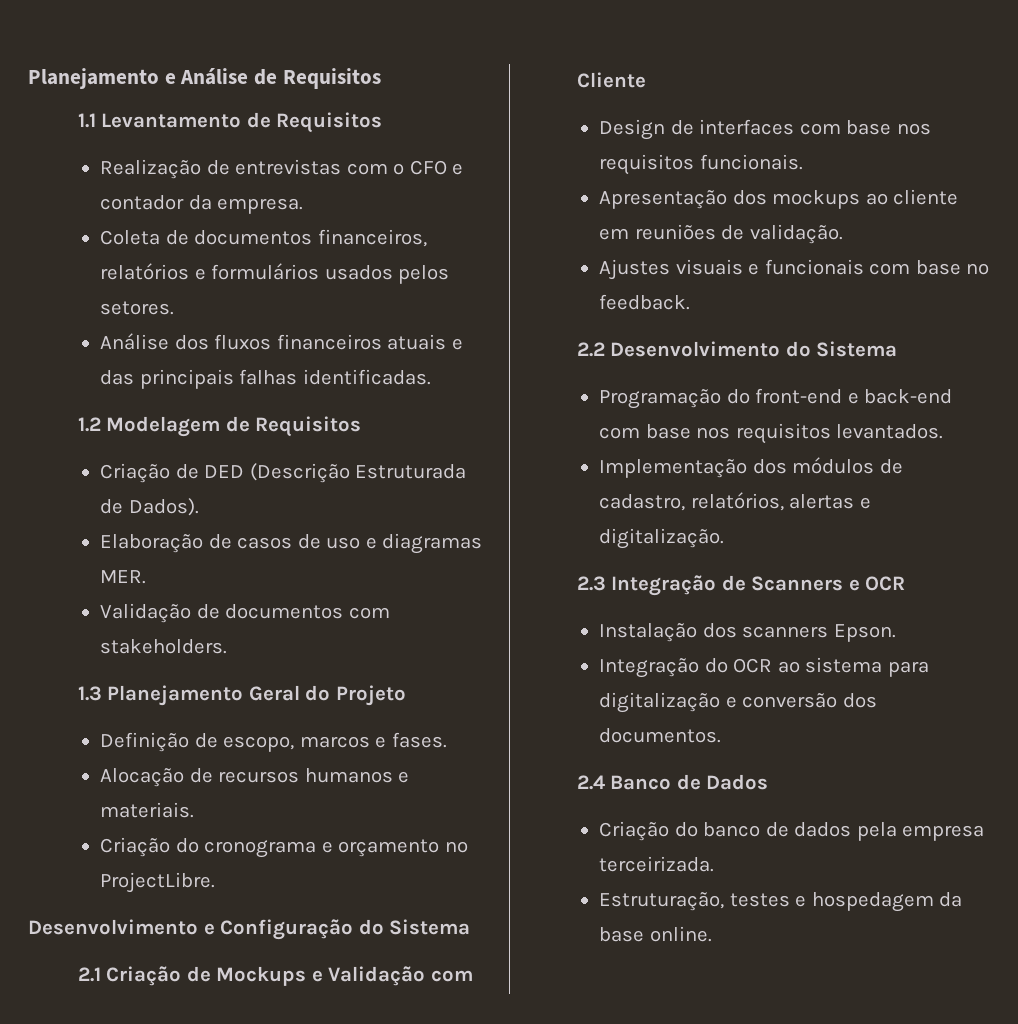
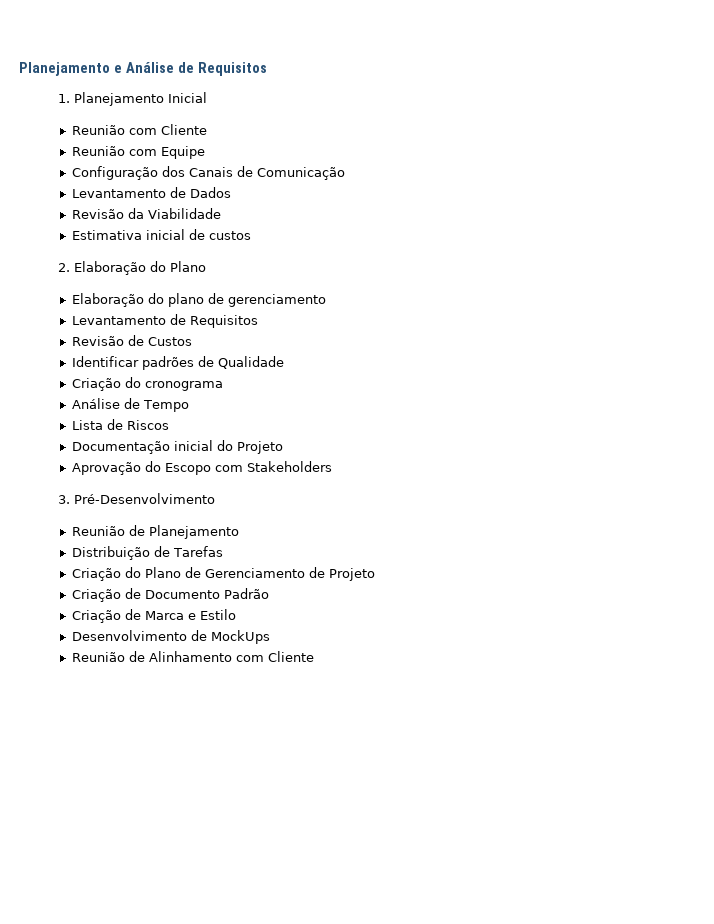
[77,112,383,133] [100,159,464,179] [100,195,304,214] [100,229,427,247] [100,263,450,284] [100,301,175,315] [100,333,463,350] [100,369,431,389] [77,416,362,437] [100,463,467,483] [100,498,199,516] [100,533,483,554] [100,570,147,584] [100,603,390,623] [100,639,228,654] [77,685,406,706] [100,732,447,752] [100,768,410,787] [100,802,195,818] [100,837,468,858] [100,872,216,893] [28,919,471,940] [77,966,473,986] [576,72,646,88] [599,119,931,140] [599,154,803,175] [599,189,959,209] [599,224,843,244] [599,259,990,280] [599,294,691,310] [576,341,898,357] [599,388,953,409] [599,423,944,444] [599,457,903,478] [599,492,871,511] [599,528,725,549] [576,575,906,596] [599,623,896,642] [599,657,929,678] [599,692,877,713] [599,728,722,743] [576,774,769,790] [599,821,985,841] [599,856,715,872] [599,892,963,912] [599,926,712,942] 1.1 Levantamento de Requisitos // Realização de entrevistas com o CFO e contador da empresa. // Coleta de documentos financeiros, relatórios e formulários usados pelos setores. // Análise dos fluxos financeiros atuais e das principais falhas identificadas. // 1.2 Modelagem de Requisitos // Criação de DED (Descrição Estruturada de Dados). // Elaboração de casos de uso e diagramas MER. // Validação de documentos com stakeholders. // 1.3 Planejamento Geral do Projeto // Definição de escopo, marcos e fases. // Alocação de recursos humanos e materiais. // Criação do cronograma e orçamento no ProjectLibre. // Desenvolvimento e Configuração do Sistema // 2.1 Criação de Mockups e Validação com Cliente // Design de interfaces com base nos requisitos funcionais. // Apresentação dos mockups ao cliente em reuniões de validação. // Ajustes visuais e funcionais com base no feedback. // 2.2 Desenvolvimento do Sistema // Programação do front-end e back-end com base nos requisitos levantados. // Implementação dos módulos de cadastro, relatórios, alertas e digitalização. // 2.3 Integração de Scanners e OCR // Instalação dos scanners Epson. // Integração do OCR ao sistema para digitalização e conversão dos documentos. // 2.4 Banco de Dados // Criação do banco de dados pela empresa terceirizada. // Estruturação, testes e hospedagem da base online. -> [57,92,207,106] [71,124,207,135] [71,146,205,159] [71,166,345,180] [71,187,231,198] [71,208,221,219] [71,229,251,240] [57,261,206,275] [71,293,326,307] [71,314,258,328] [71,335,192,346] [71,356,284,370] [71,377,223,391] [71,398,189,412] [71,419,169,430] [71,440,283,454] [71,461,332,475] [57,493,215,504] [71,525,239,539] [71,546,223,560] [71,567,375,581] [71,588,269,602] [71,609,236,623] [71,630,270,644] [71,651,314,662] 1. Planejamento Inicial // Reunião com Cliente // Reunião com Equipe // Configuração dos Canais de Comunicação // Levantamento de Dados // Revisão da Viabilidade // Estimativa inicial de custos // 2. Elaboração do Plano // Elaboração do plano de gerenciamento // Levantamento de Requisitos // Revisão de Custos // Identificar padrões de Qualidade // Criação do cronograma // Análise de Tempo // Lista de Riscos // Documentação inicial do Projeto // Aprovação do Escopo com Stakeholders // 3. Pré-Desenvolvimento // Reunião de Planejamento // Distribuição de Tarefas // Criação do Plano de Gerenciamento de Projeto // Criação de Documento Padrão // Criação de Marca e Estilo // Desenvolvimento de MockUps // Reunião de Alinhamento com Cliente

